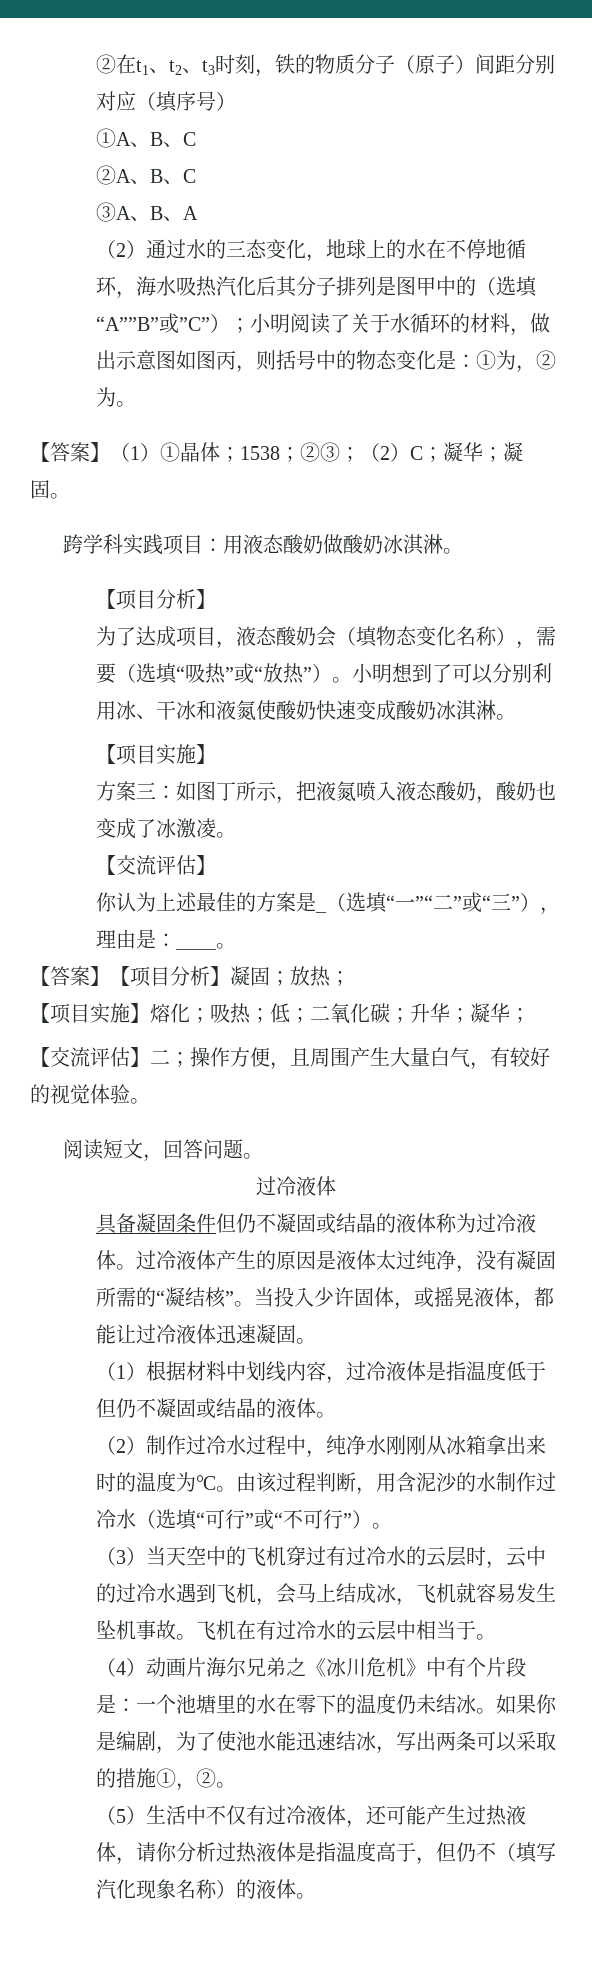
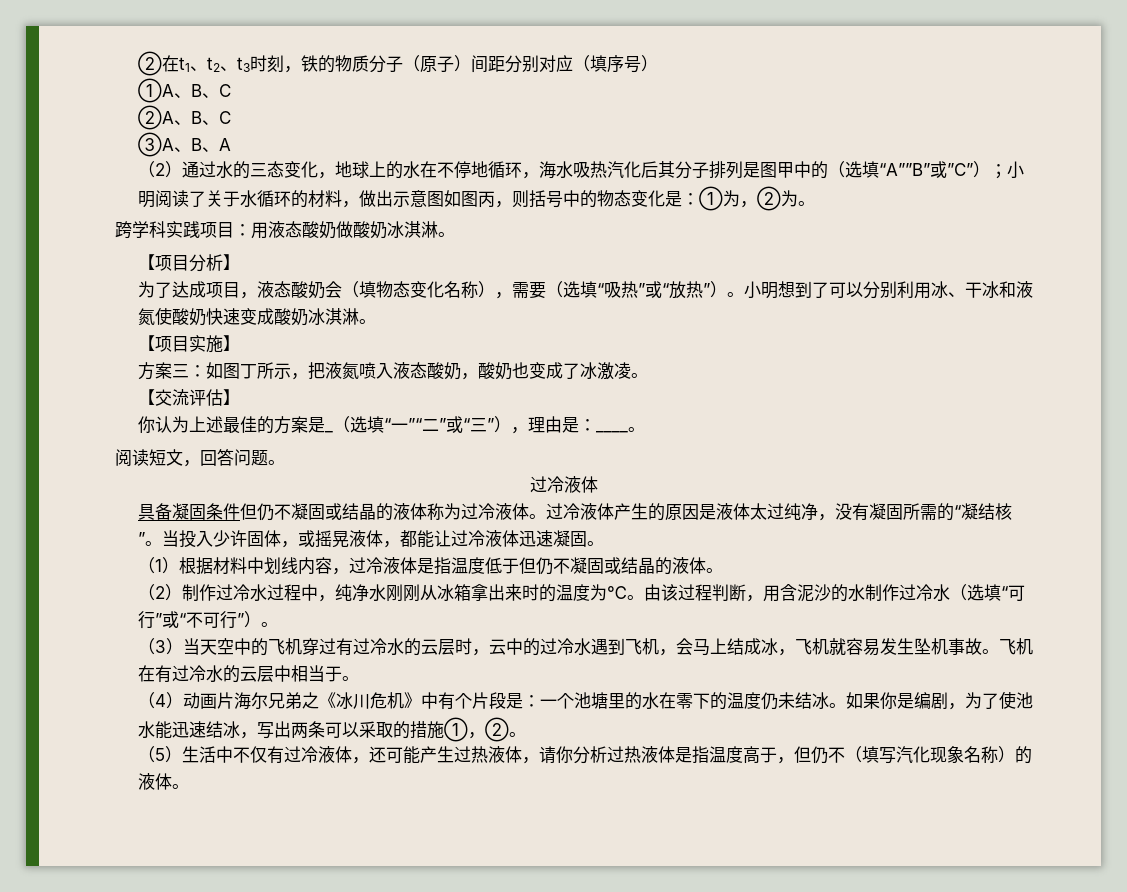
[30,442,523,462] [30,480,70,499] // 【答案】（1）①晶体；1538；②③；（2）C；凝华；凝固。 -> (815, 203) none
[30,966,350,987] [30,1003,530,1024] [30,1047,550,1070] [30,1084,150,1104] // 【答案】【项目分析】凝固；放热； // 【项目实施】熔化；吸热；低；二氧化碳；升华；凝华； // 【交流评估】二；操作方便，且周围产生大量白气，有较好的视觉体验。 -> (645, 429) none

